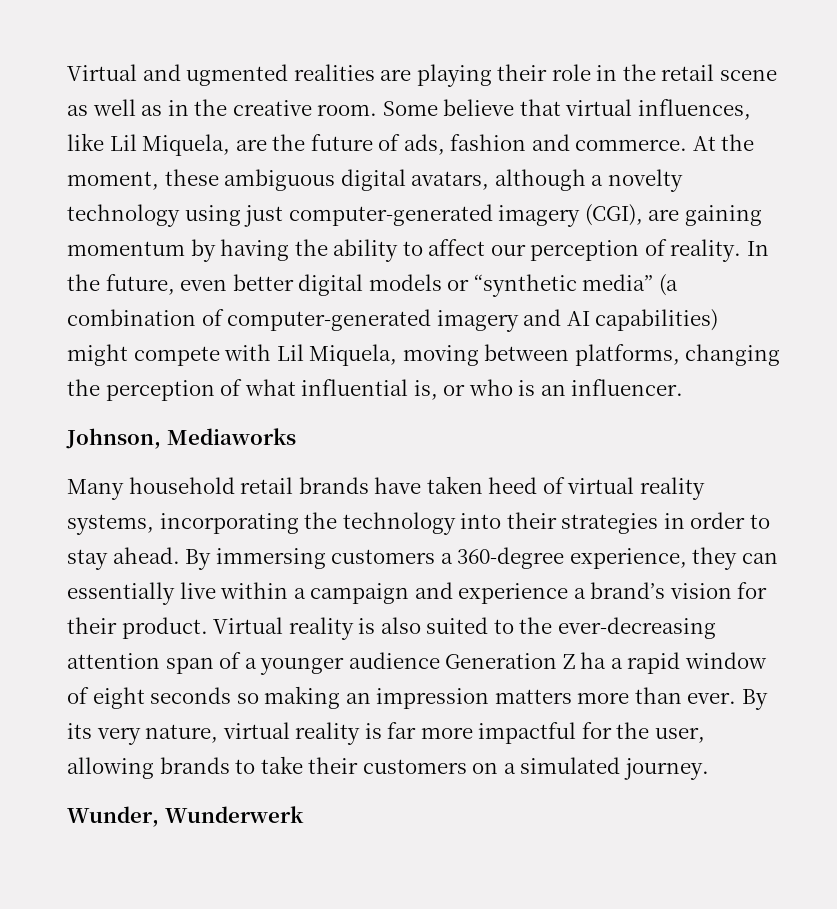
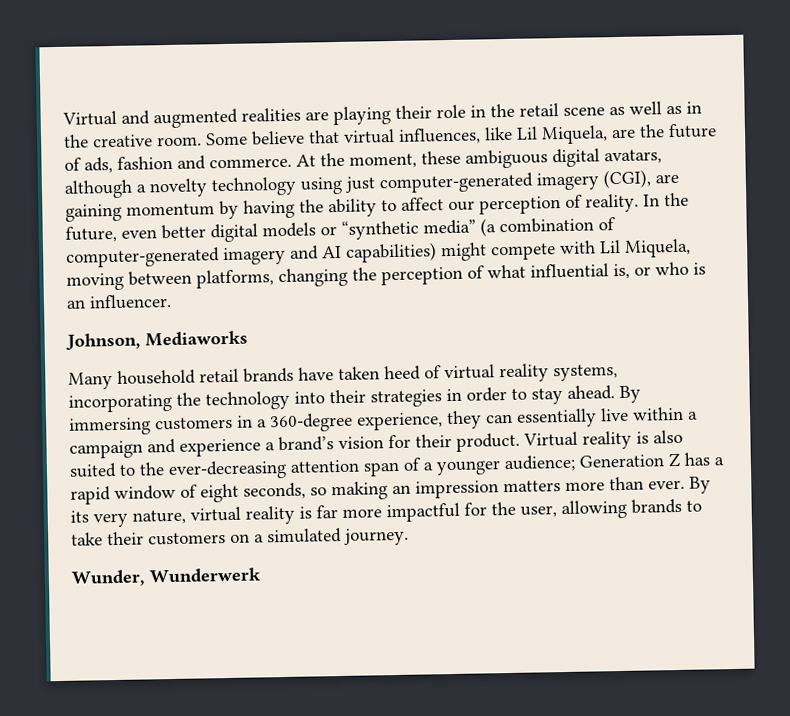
[186,64,289,86] ugmented -> [153,108,238,129] augmented
(436, 556) none -> [237,415,253,428] in
[348,652,440,669] audience -> [504,454,576,473] audience;
[580,652,607,669] ha -> [684,452,710,466] has
[150,687,232,704] seconds -> [243,482,306,500] seconds,

